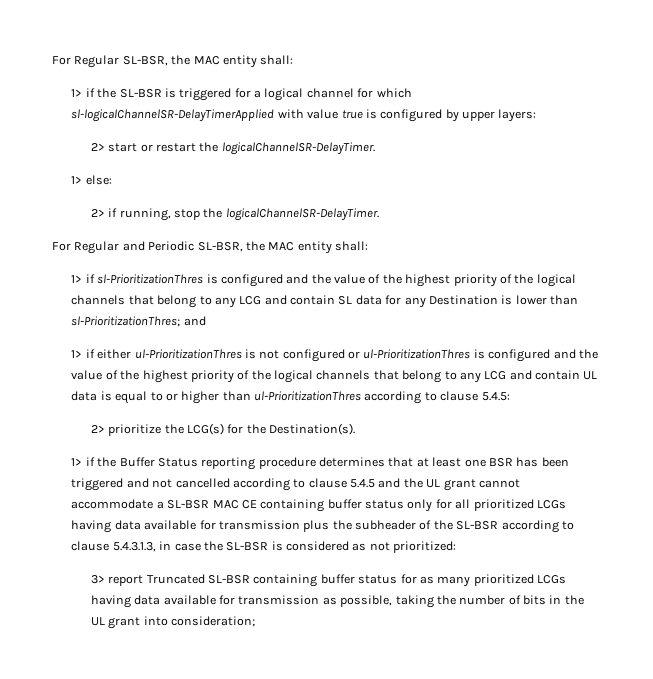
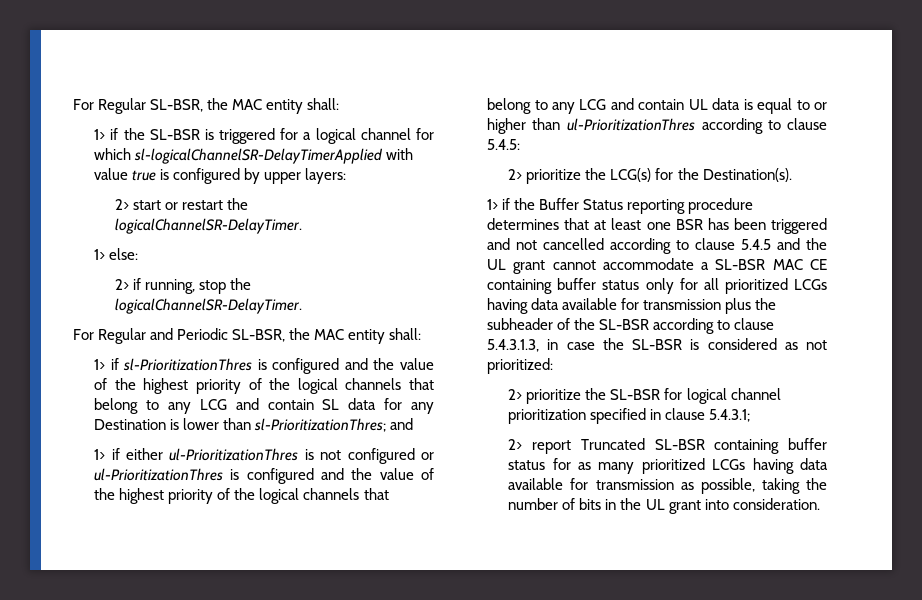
[90,575,105,584] 3> -> [508,388,781,404] [508,408,751,424] [508,439,523,450] 2> prioritize the SL-BSR for logical channel prioritization specified in clause 5.4.3.1; // 2>
[171,616,256,627] consideration; -> [732,498,820,510] consideration.

